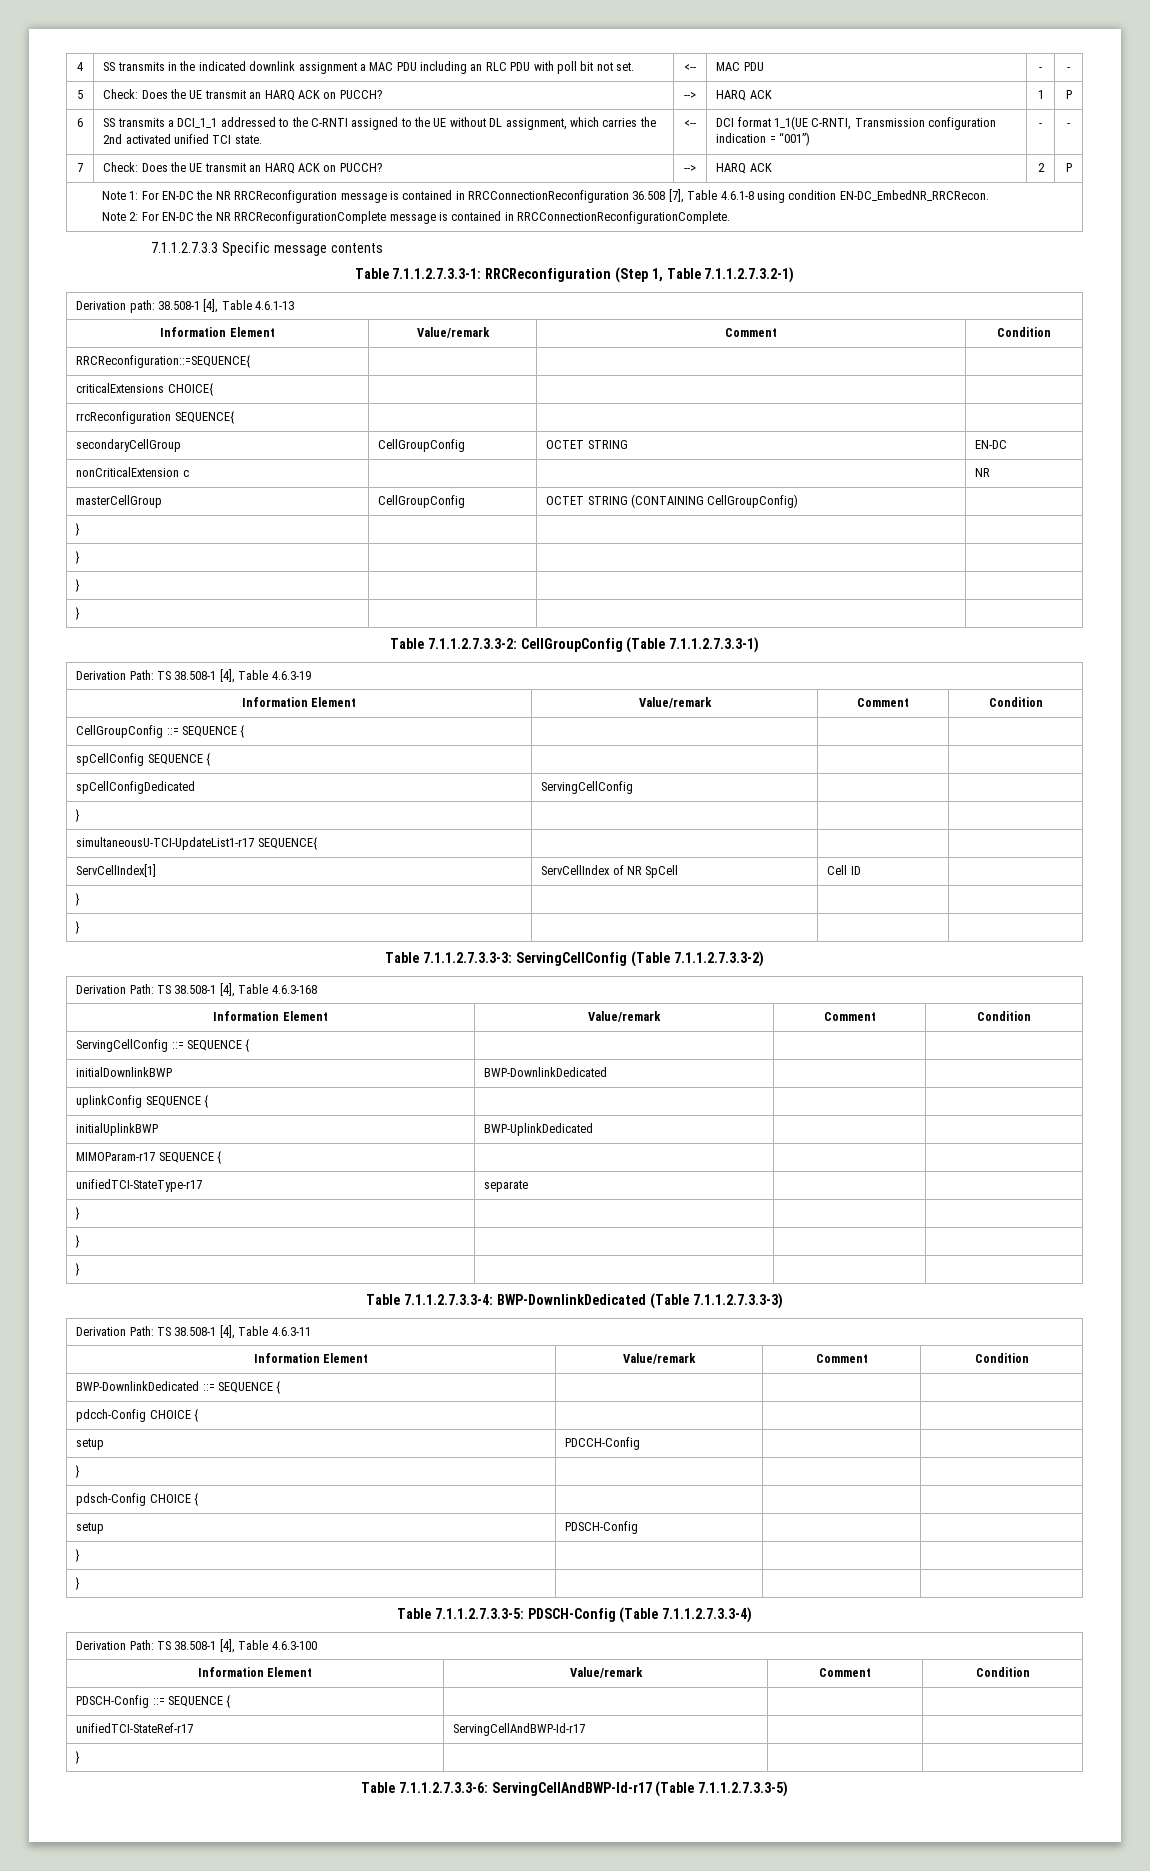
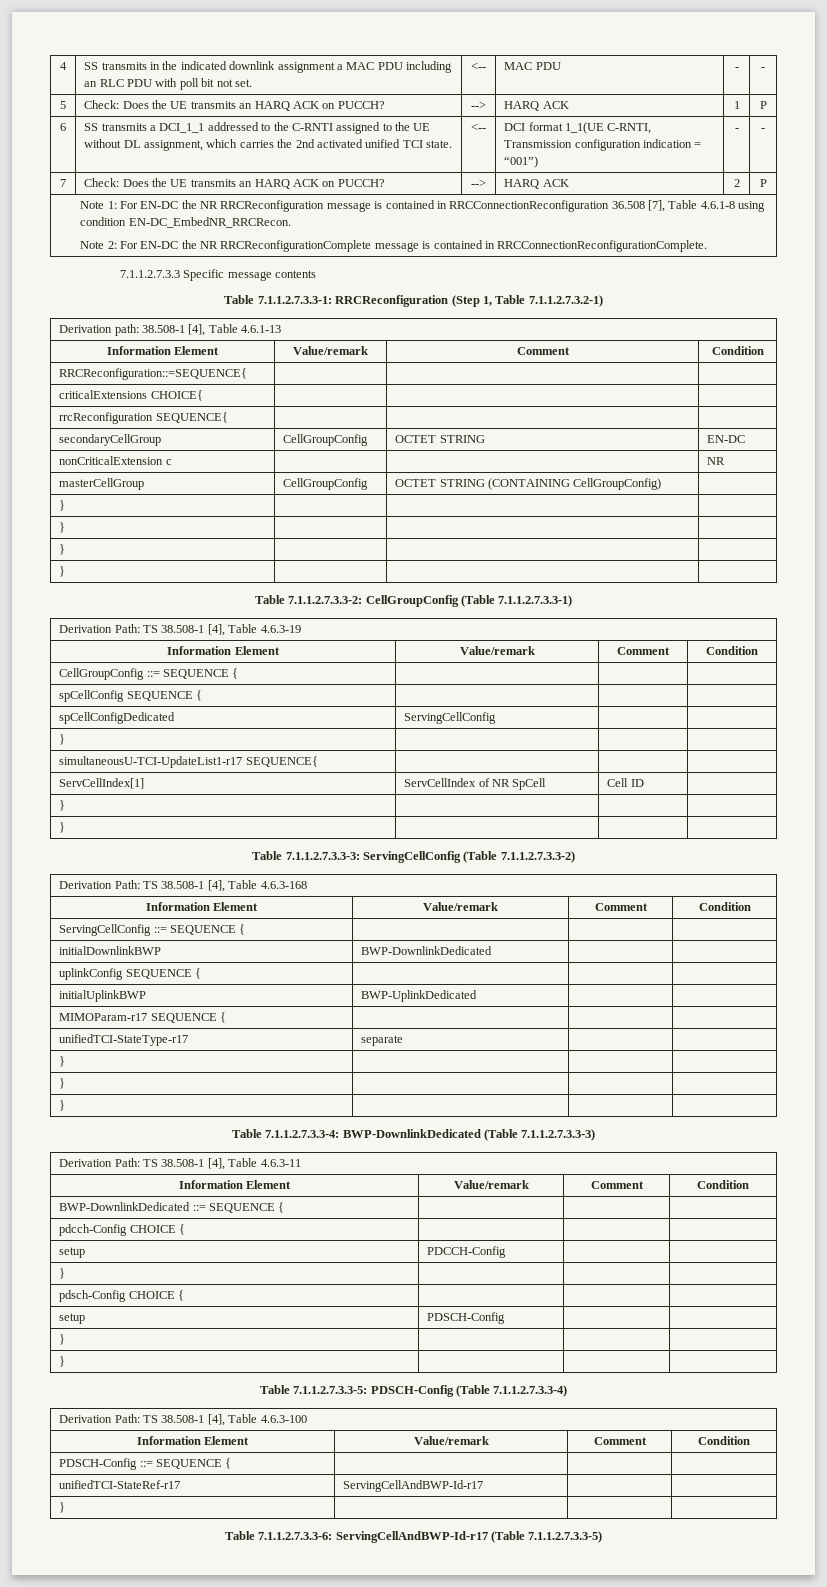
[204,90,246,99] transmit -> [190,101,236,109] transmits
[204,163,246,172] transmit -> [190,179,236,187] transmits

